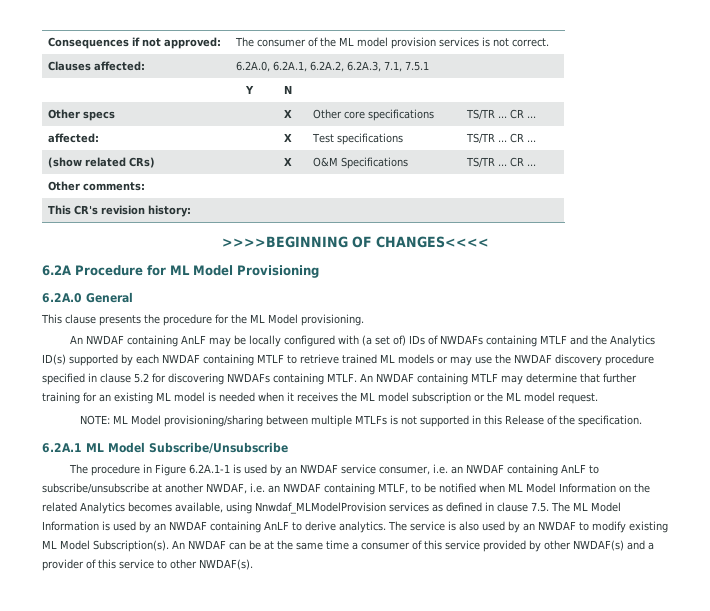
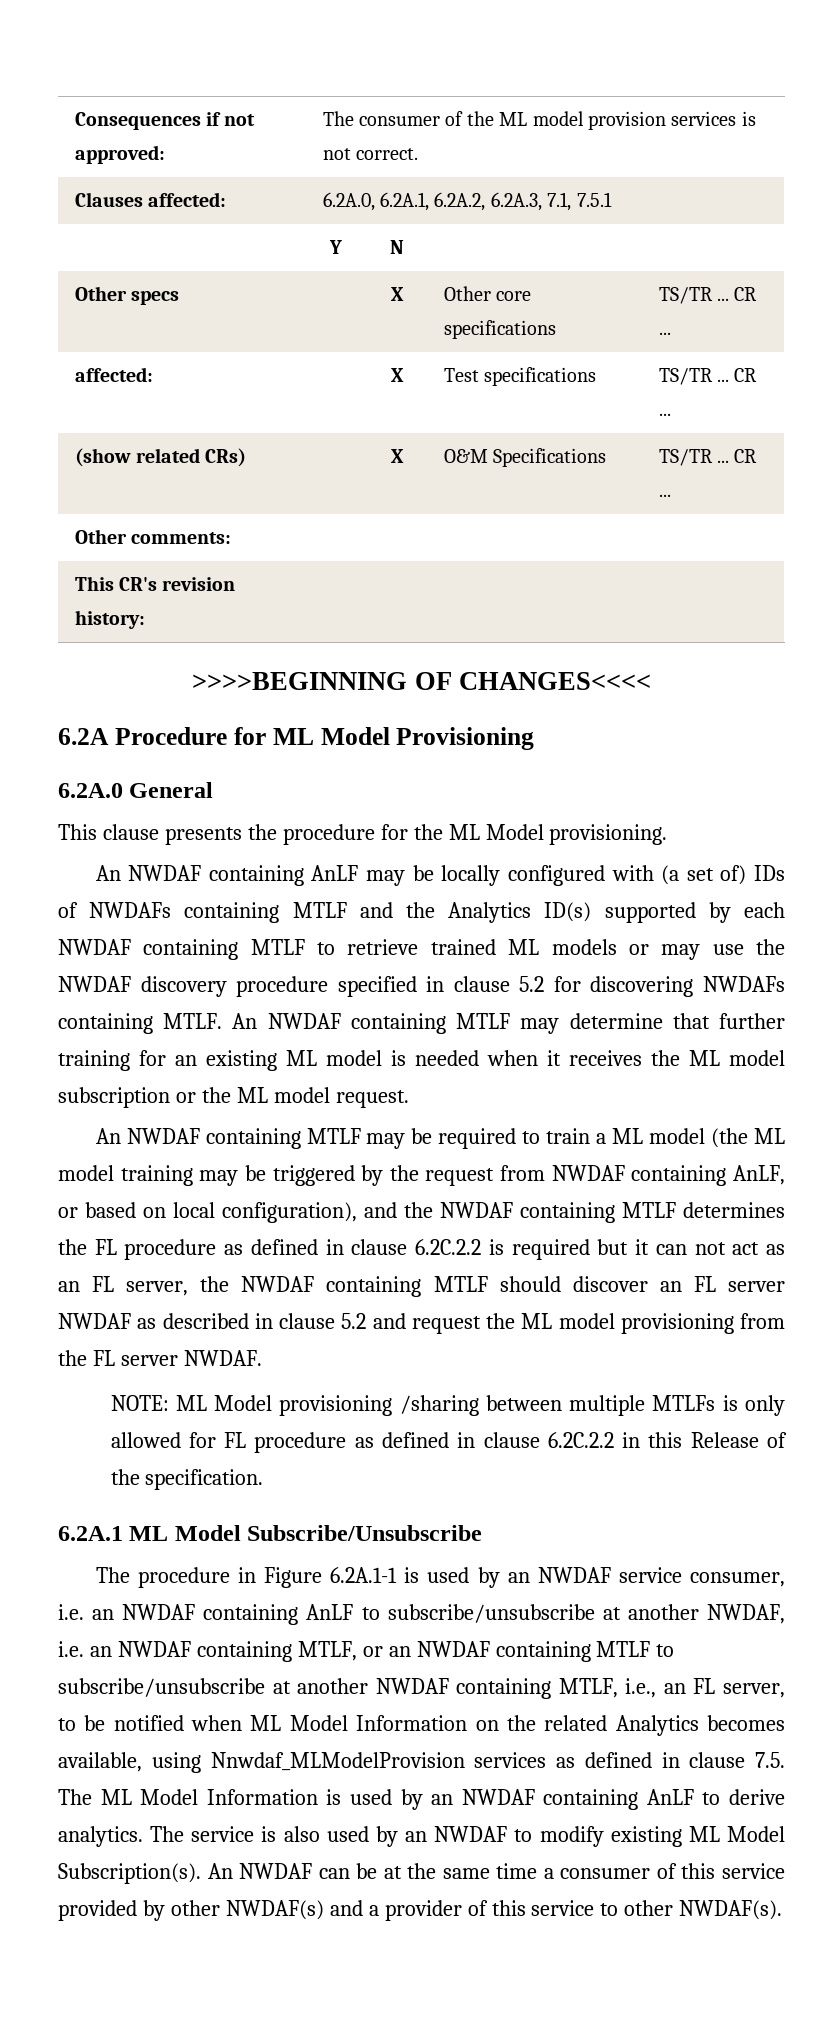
(598, 398) none -> [95,1128,786,1149] [58,1165,785,1186] [58,1202,785,1223] [58,1239,786,1260] [58,1276,785,1297] [58,1313,785,1334] [58,1350,262,1366] // An NWDAF containing MTLF may be required to train a ML model (the ML model training may be triggered by the request from NWDAF containing AnLF, or based on local configuration), and the NWDAF containing MTLF determines the FL procedure as defined in clause 6.2C.2.2 is required but it can not act as an FL server, the NWDAF containing MTLF should discover an FL server NWDAF as described in clause 5.2 and request the ML model provisioning from the FL server NWDAF.
[164,415,264,427] provisioning/sharing -> [279,1395,479,1416] provisioning /sharing
[401,415,470,427] not supported -> [745,1395,785,1416] [110,1432,614,1453] only allowed for FL procedure as defined in clause 6.2C.2.2
(408, 488) none -> [362,1641,675,1662] [58,1678,785,1699] or an NWDAF containing MTLF to subscribe/unsubscribe at another NWDAF containing MTLF, i.e., an FL server,

